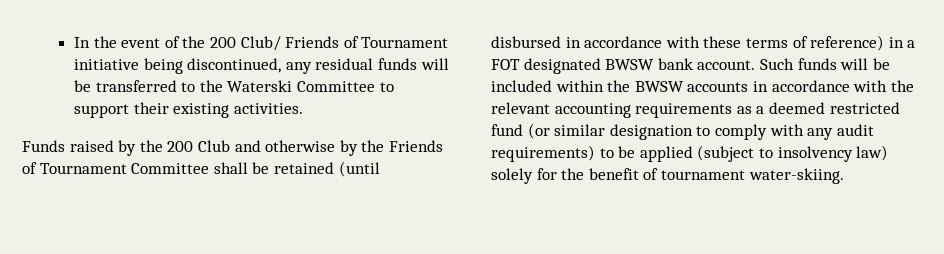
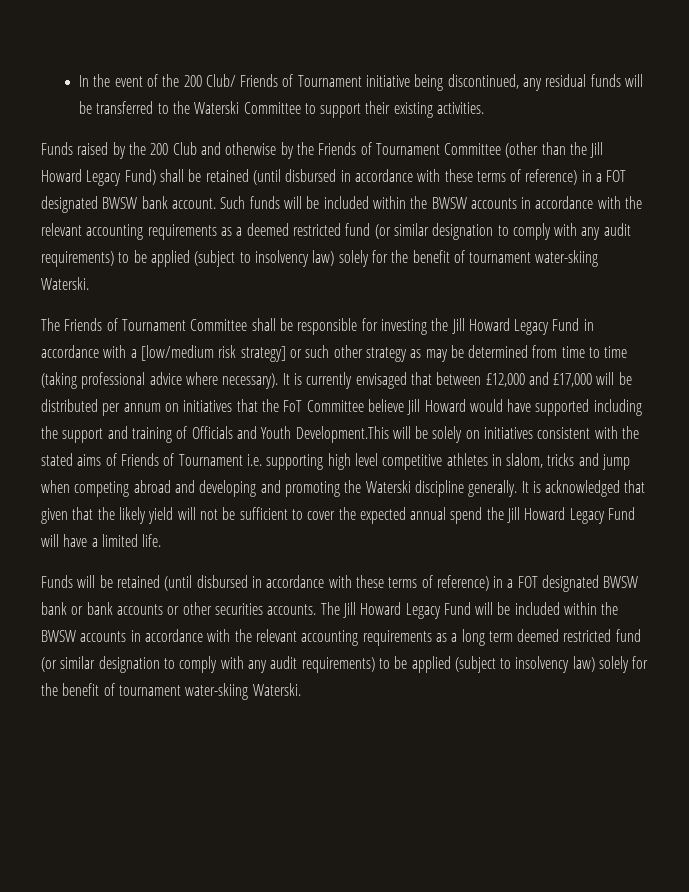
(210, 168) none -> [505,142,604,158] [41,169,156,186] (other than the Jill Howard Legacy Fund)
[748,168,844,184] water-skiing. -> [535,250,599,267] [41,277,89,290] [41,318,594,335] [41,345,628,362] [41,372,632,389] [41,399,642,416] [41,426,640,443] [41,453,631,470] [41,480,646,497] [41,507,636,524] [41,534,162,547] [41,575,639,592] [41,602,619,619] [41,629,641,646] [41,656,649,673] [41,683,301,700] water-skiing Waterski. // The Friends of Tournament Committee shall be responsible for investing the Jill Howard Legacy Fund in accordance with a [low/medium risk strategy] or such other strategy as may be determined from time to time (taking professional advice where necessary). It is currently envisaged that between £12,000 and £17,000 will be distributed per annum on initiatives that the FoT Committee believe Jill Howard would have supported including the support and training of Officials and Youth Development.This will be solely on initiatives consistent with the stated aims of Friends of Tournament i.e. supporting high level competitive athletes in slalom, tricks and jump when competing abroad and developing and promoting the Waterski discipline generally. It is acknowledged that given that the likely yield will not be sufficient to cover the expected annual spend the Jill Howard Legacy Fund will have a limited life. // Funds will be retained (until disbursed in accordance with these terms of reference) in a FOT designated BWSW bank or bank accounts or other securities accounts. The Jill Howard Legacy Fund will be included within the BWSW accounts in accordance with the relevant accounting requirements as a long term deemed restricted fund (or similar designation to comply with any audit requirements) to be applied (subject to insolvency law) solely for the benefit of tournament water-skiing Waterski.

